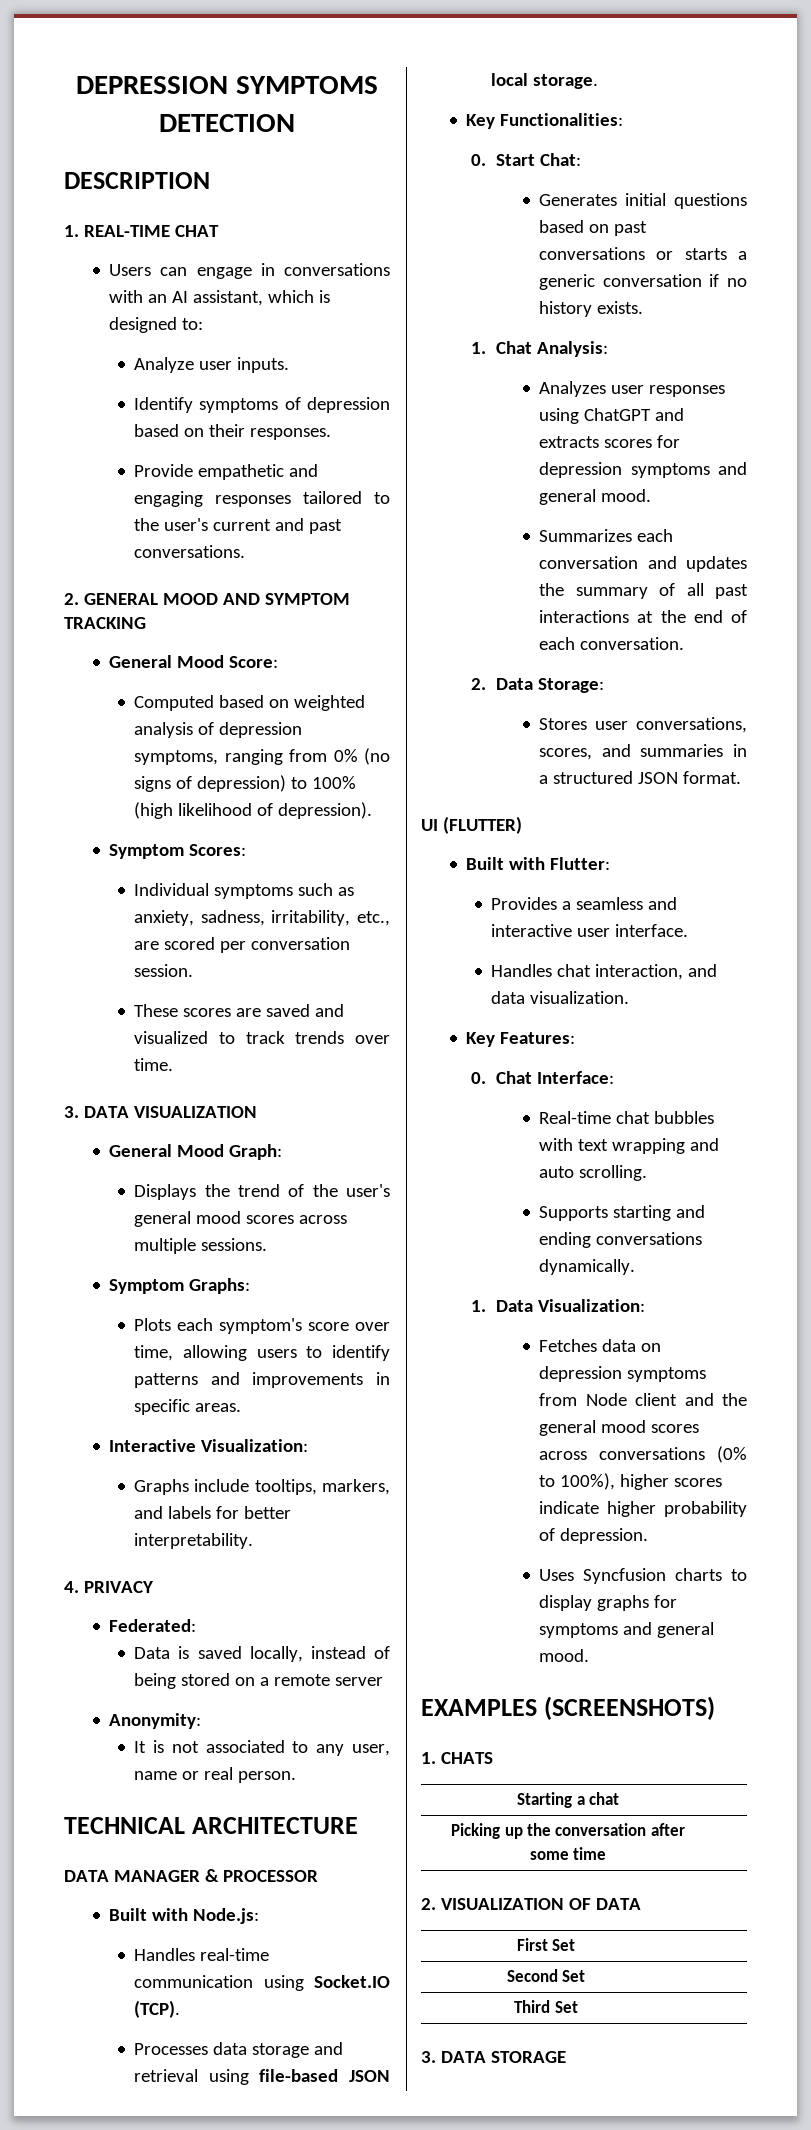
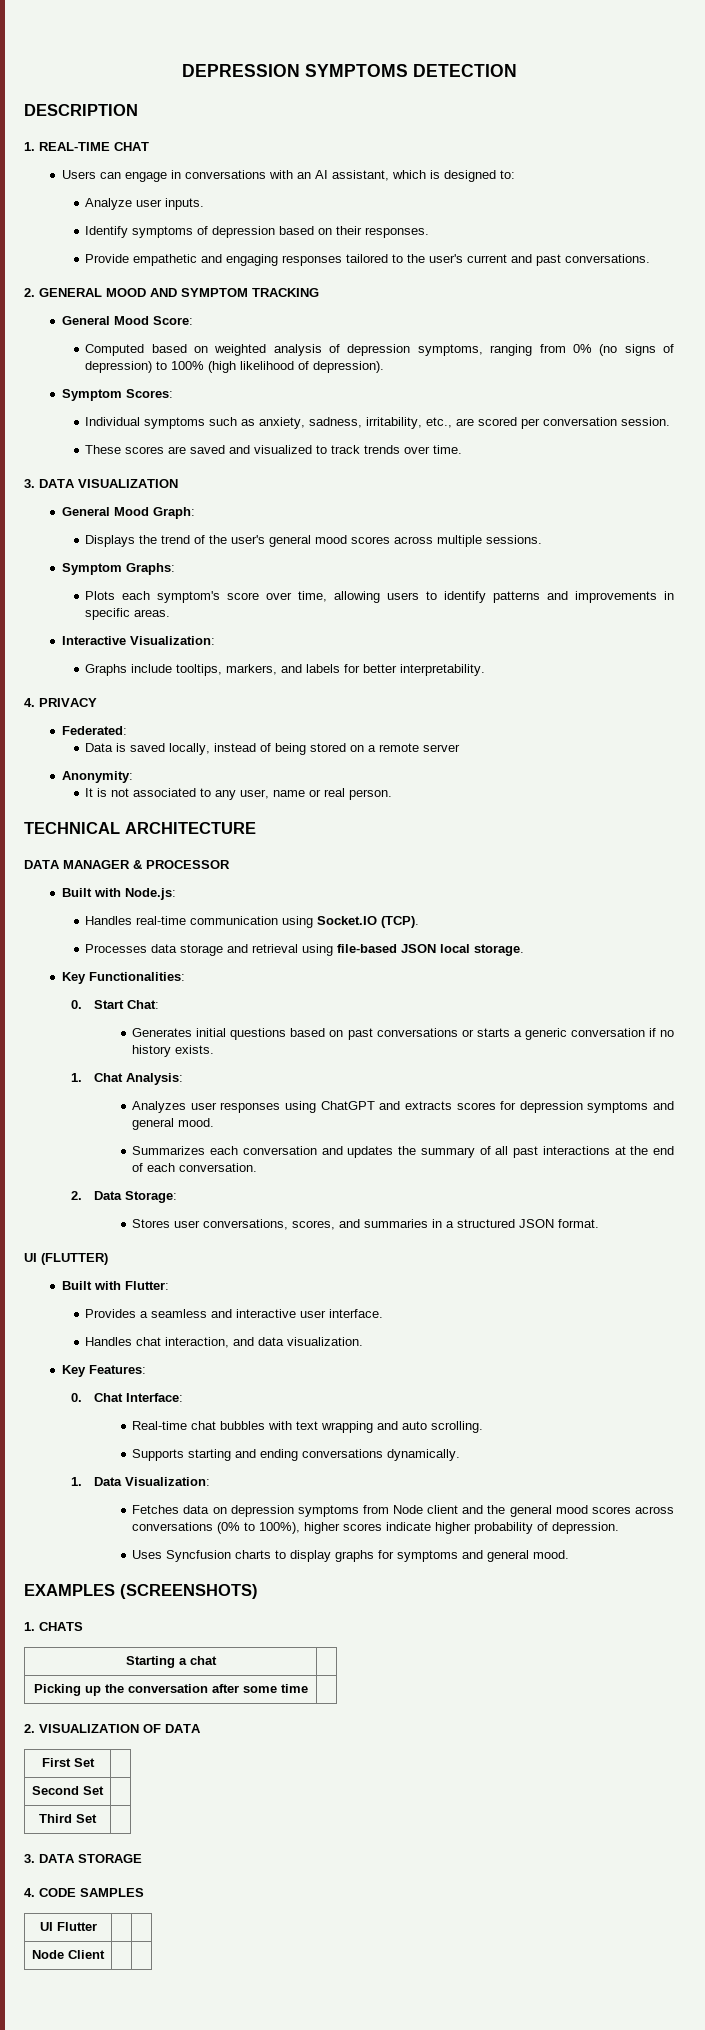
(566, 2057) none -> [24,1888,144,1897] [39,1922,97,1931] [32,1950,105,1959] // 4. CODE SAMPLES // UI Flutter | | // Node Client | |

